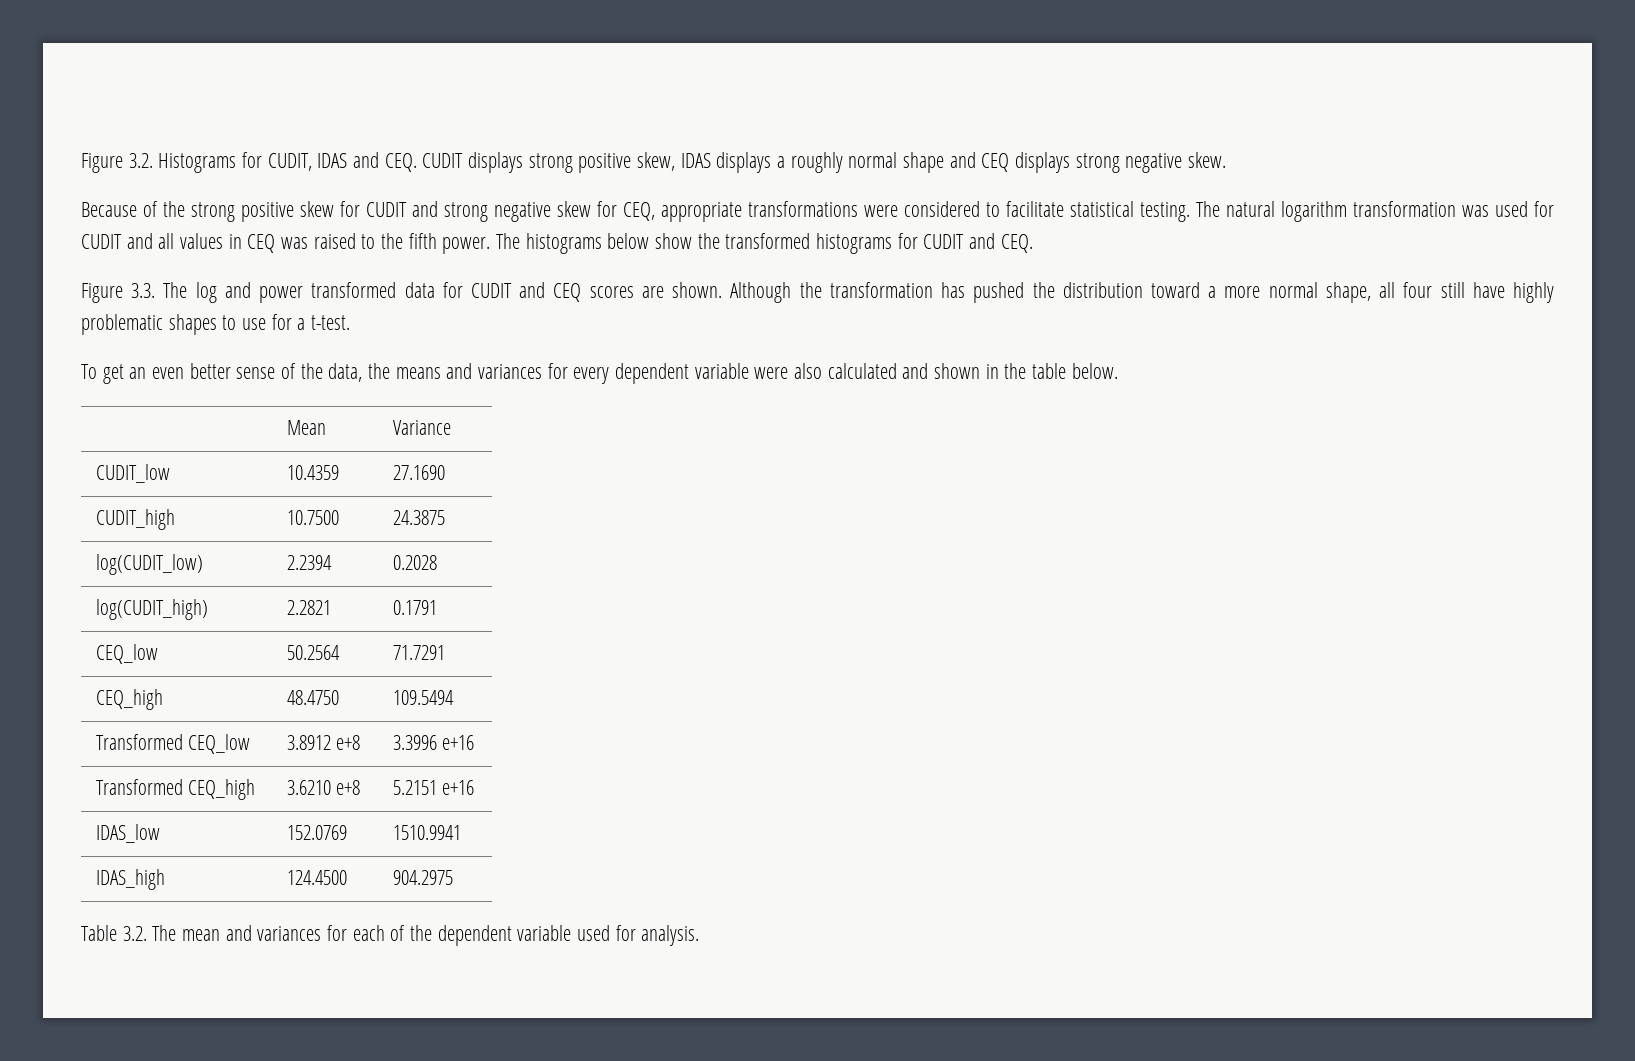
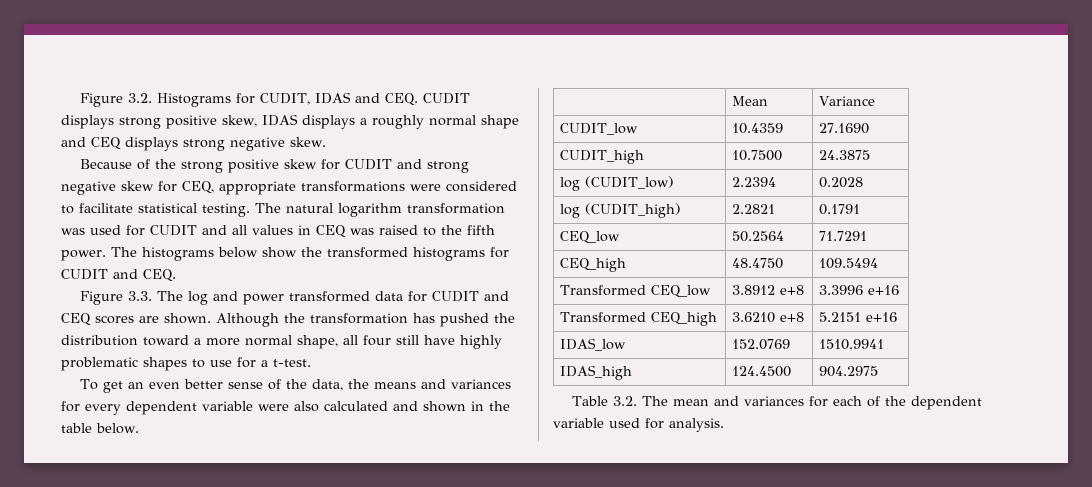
[95,554,203,575] log(CUDIT_low) -> [560,176,675,191] log (CUDIT_low)
[95,599,208,620] log(CUDIT_high) -> [560,203,682,218] log (CUDIT_high)

